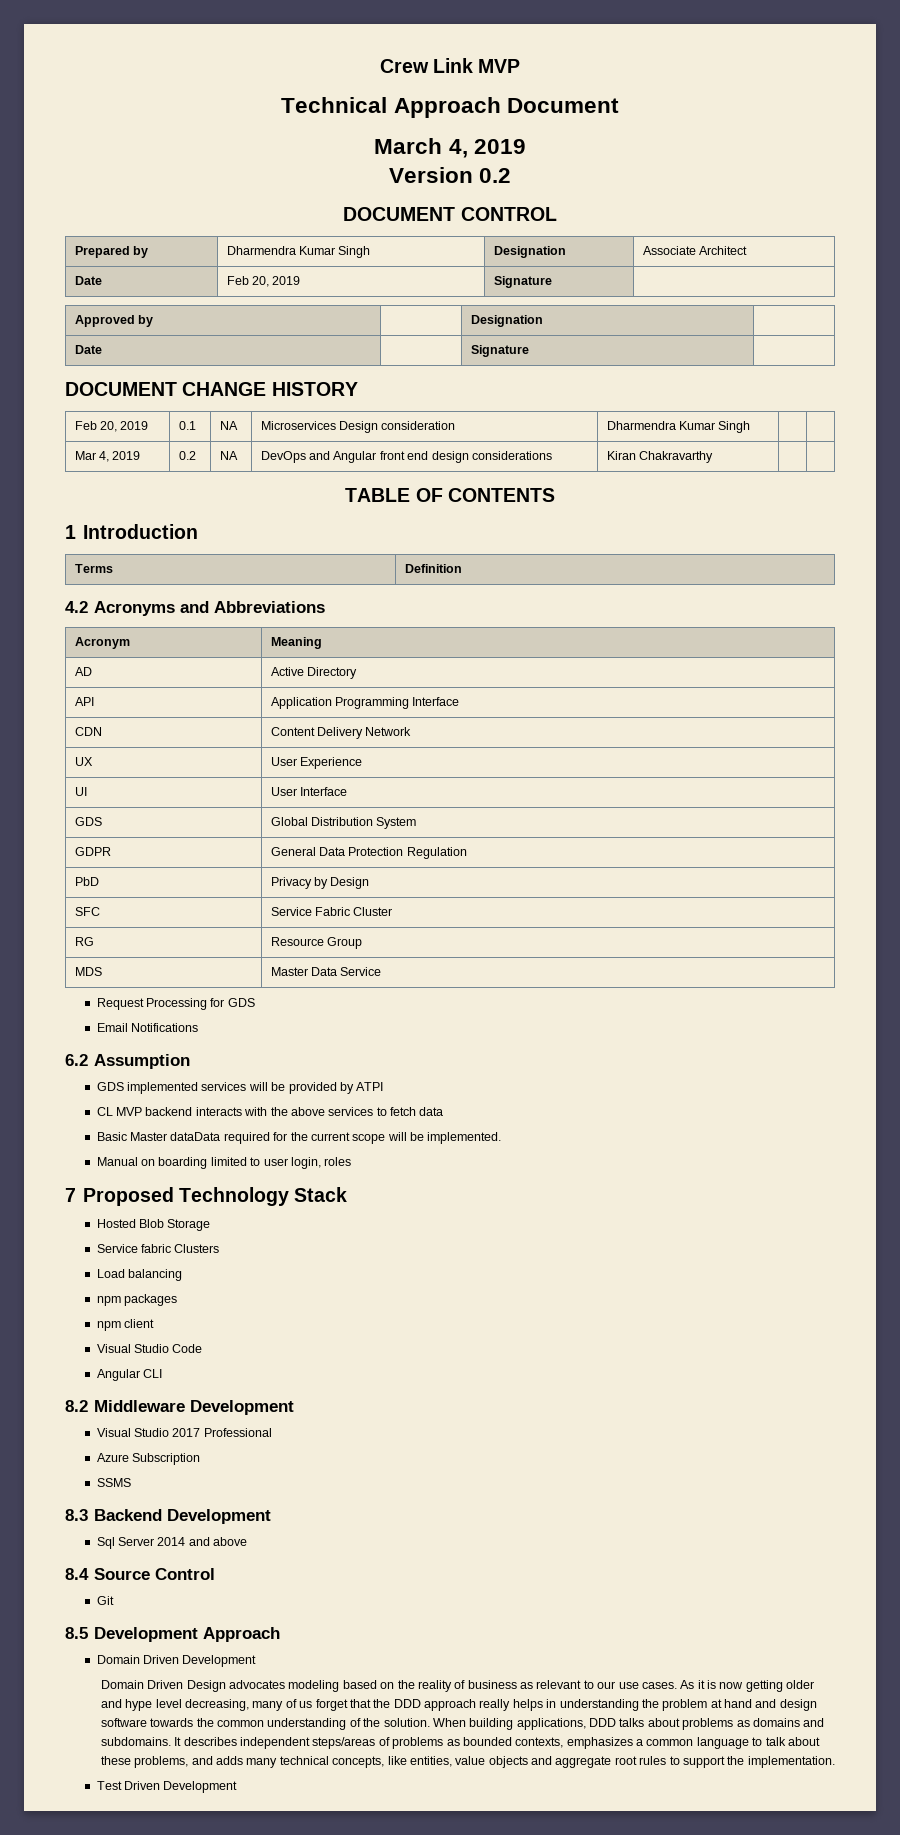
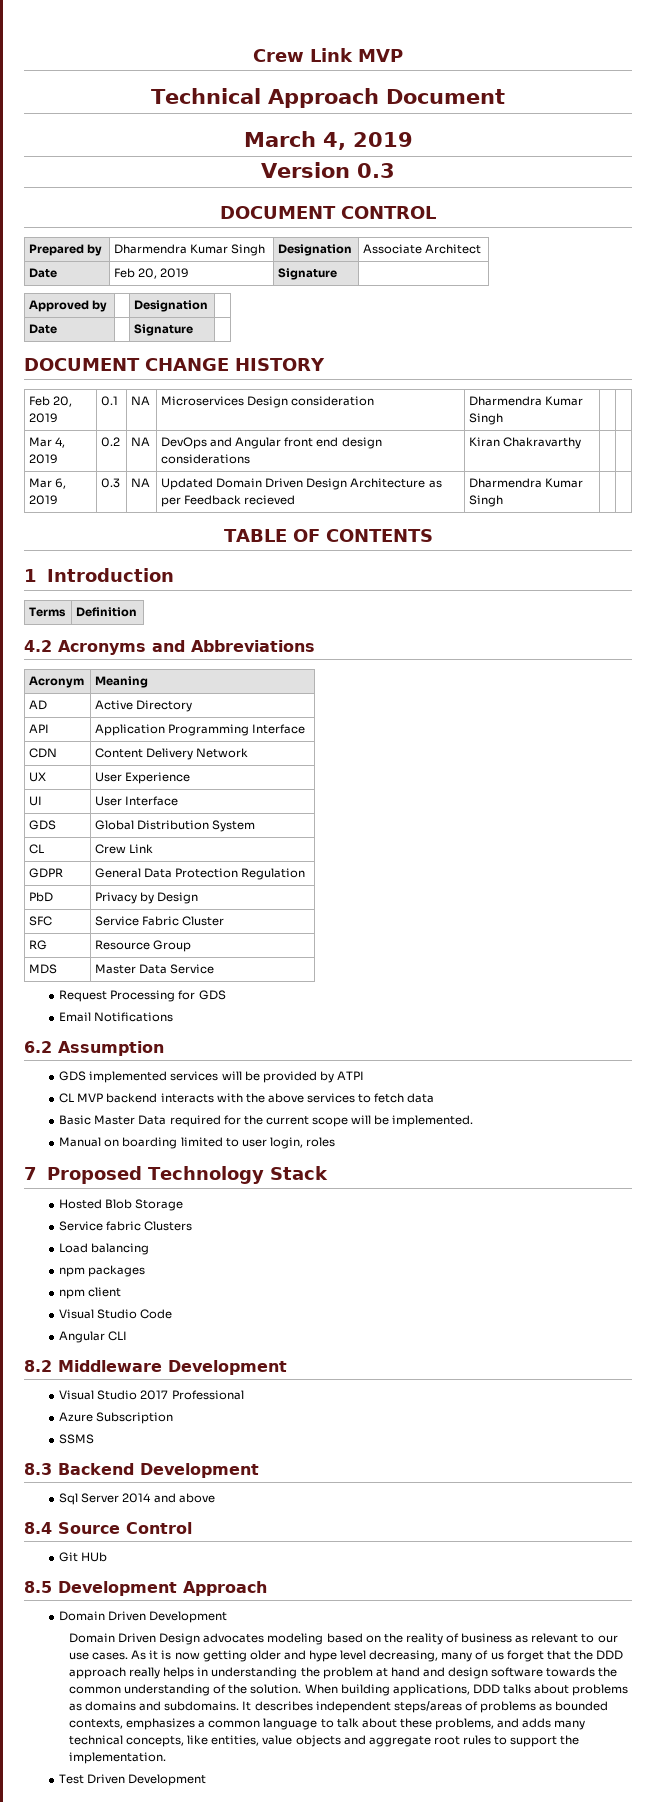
[479,168,512,183] 0.2 -> [356,163,395,178] 0.3
(714, 457) none -> [29,478,67,489] [29,495,59,505] [101,478,121,488] [131,478,151,487] [161,478,442,490] [161,495,296,507] [469,478,584,488] [469,495,504,507] // Mar 6, 2019 | 0.3 | NA | Updated Domain Driven Design Architecture as per Feedback recieved | Dharmendra Kumar Singh | |
(417, 823) none -> [29,844,45,854] [95,844,154,854] // CL | Crew Link
[170,1132,221,1141] dataData -> [138,1115,167,1125] Data
(114, 1600) none -> [81,1552,108,1562] HUb

